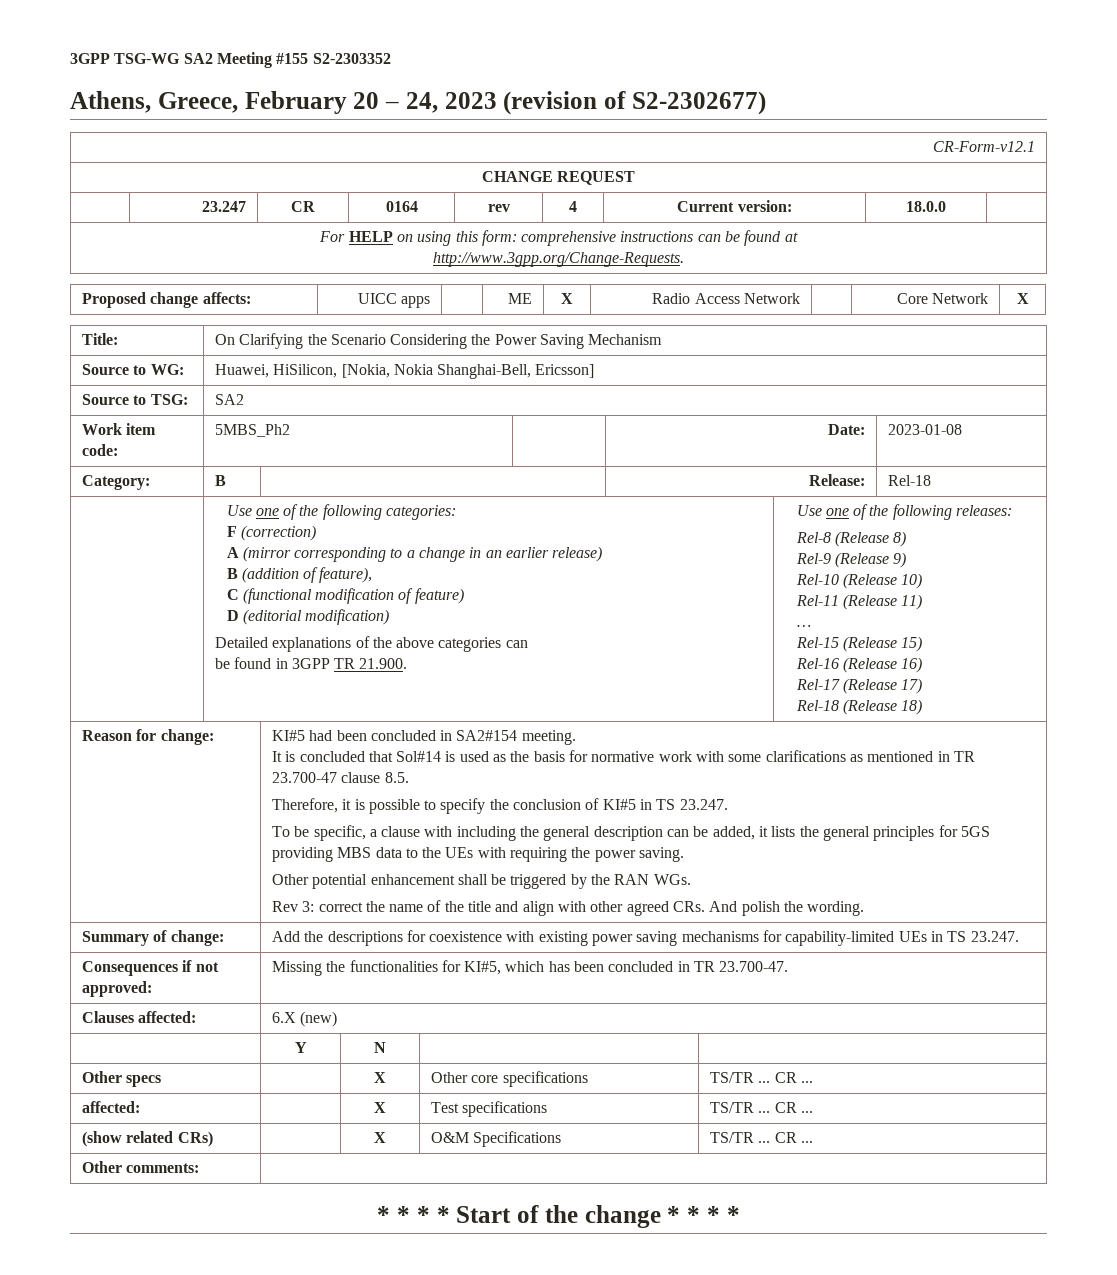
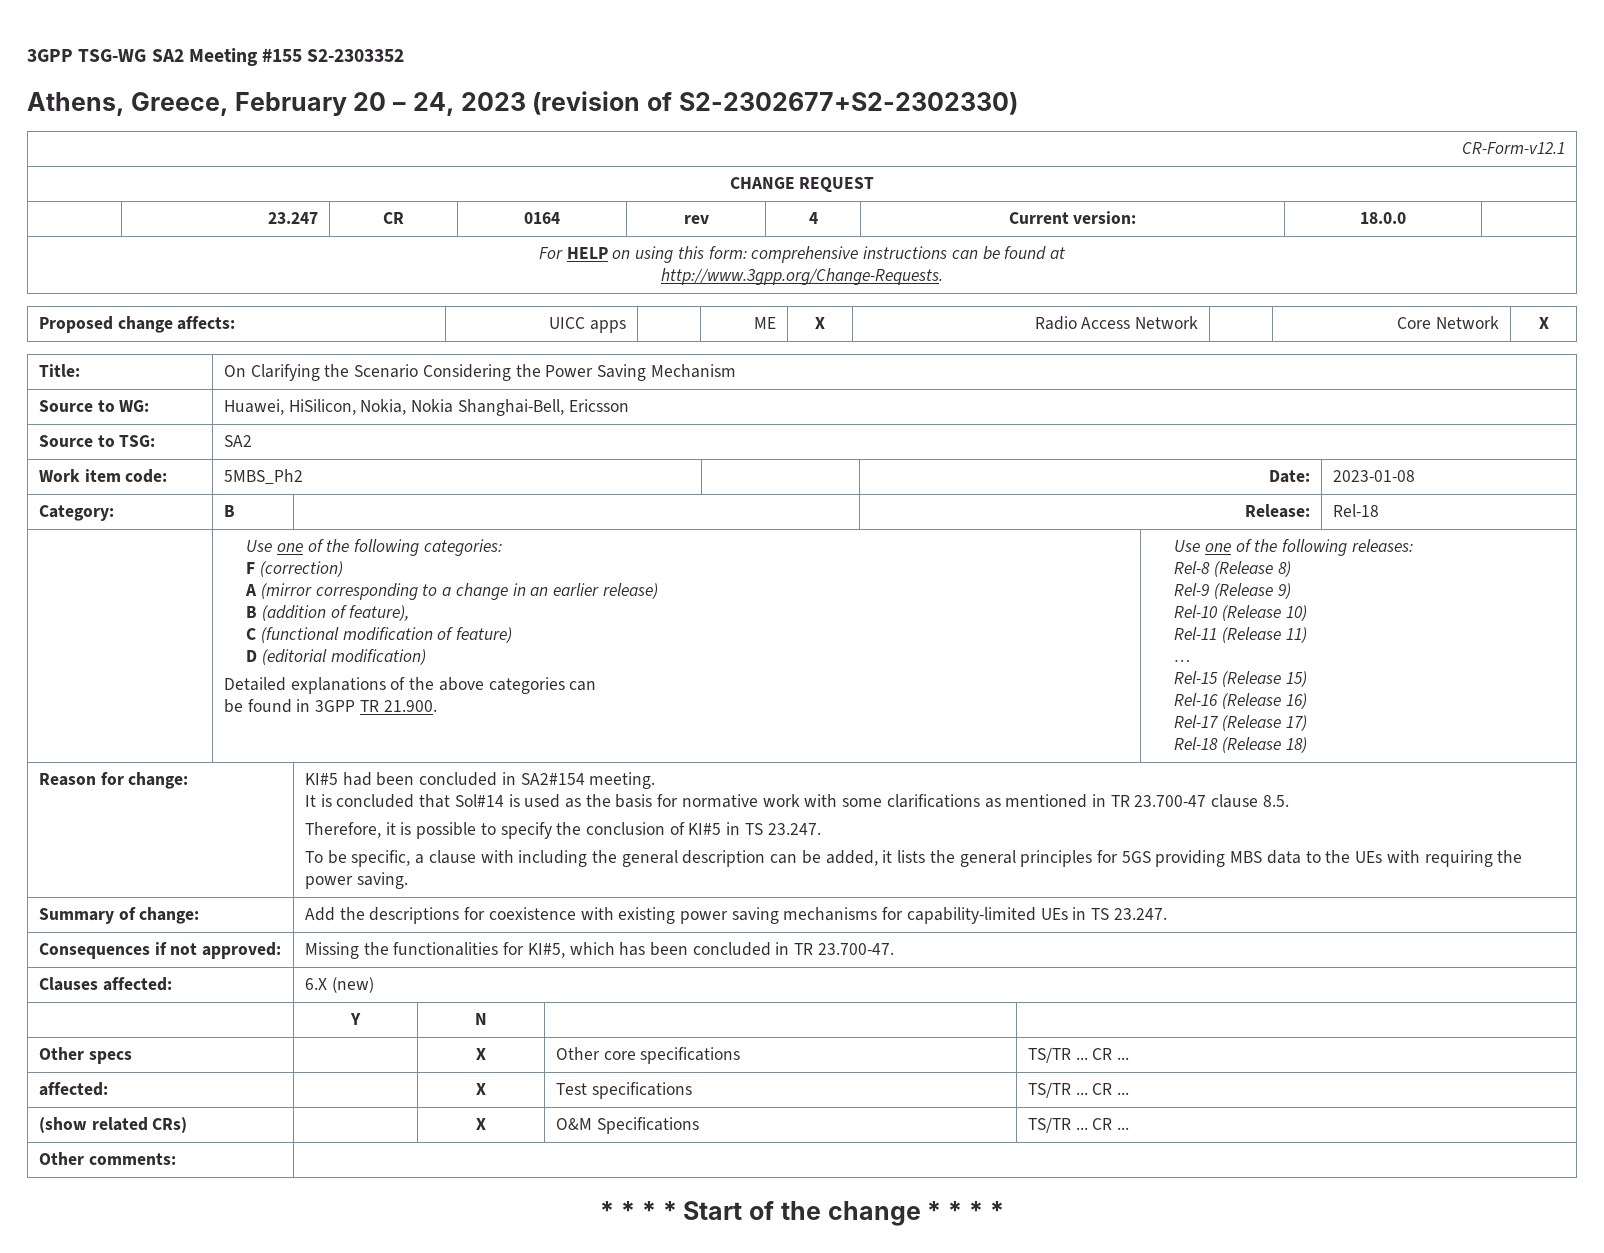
[631,91,766,115] S2-2302677) -> [678,92,1018,115] S2-2302677+S2-2302330)
[341,364,390,378] [Nokia, -> [360,399,407,415] Nokia,
[535,364,595,378] Ericsson] -> [568,399,629,412] Ericsson
[271,874,691,889] [271,900,865,916] // Other potential enhancement shall be triggered by the RAN WGs. // Rev 3: correct the name of the title and align with other agreed CRs. And polish the wording. -> (408, 880) none

